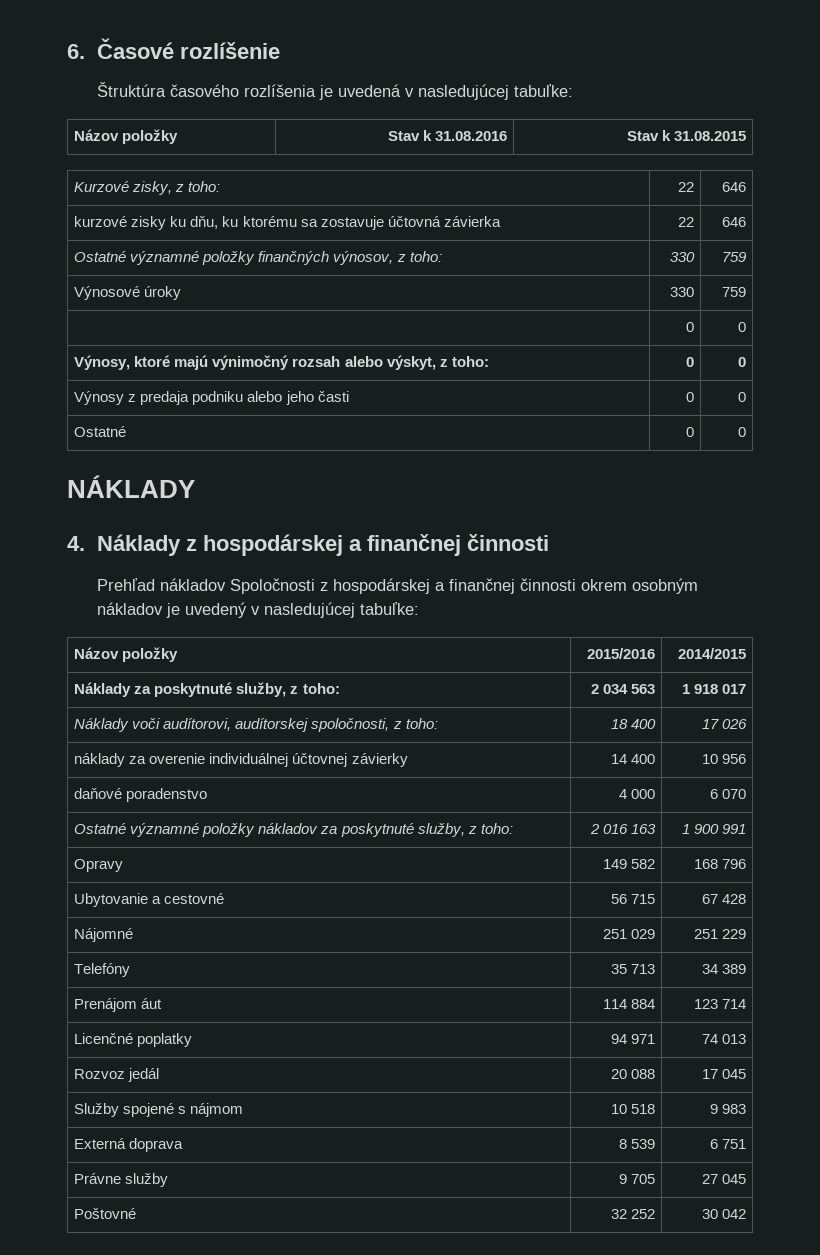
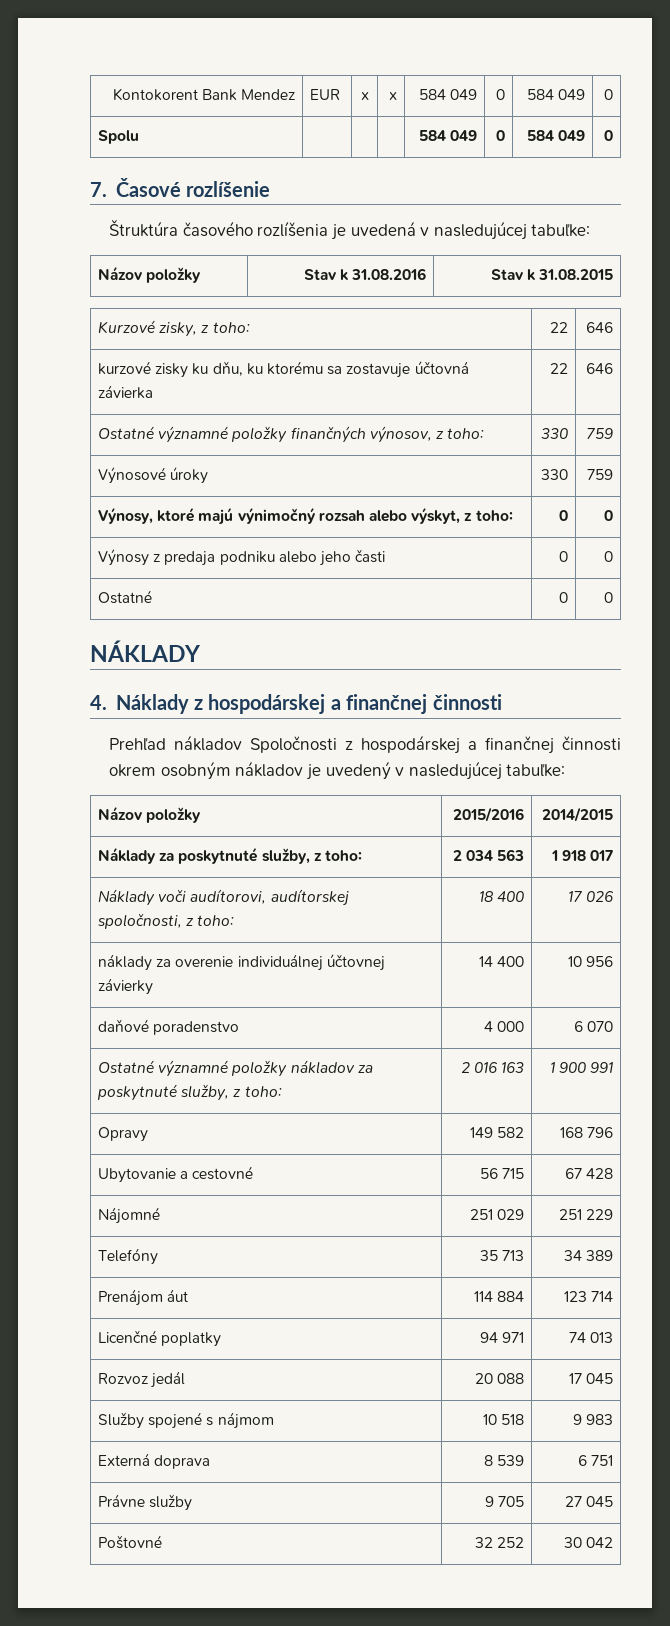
[67,44,85,59] 6. -> [112,88,295,101] [310,89,341,100] [360,92,369,100] [388,92,397,100] [418,89,477,100] [495,89,505,100] [526,89,585,100] [603,89,613,100] [98,130,140,144] [418,130,477,141] [495,130,505,141] [526,130,585,141] [603,130,613,141] [90,182,107,197] Kontokorent Bank Mendez | EUR | x | x | 584 049 | 0 | 584 049 | 0 // Spolu | | | | 584 049 | 0 | 584 049 | 0 // 7.
[685,322,694,332] [737,322,746,332] // | 0 | 0 -> (613, 474) none

